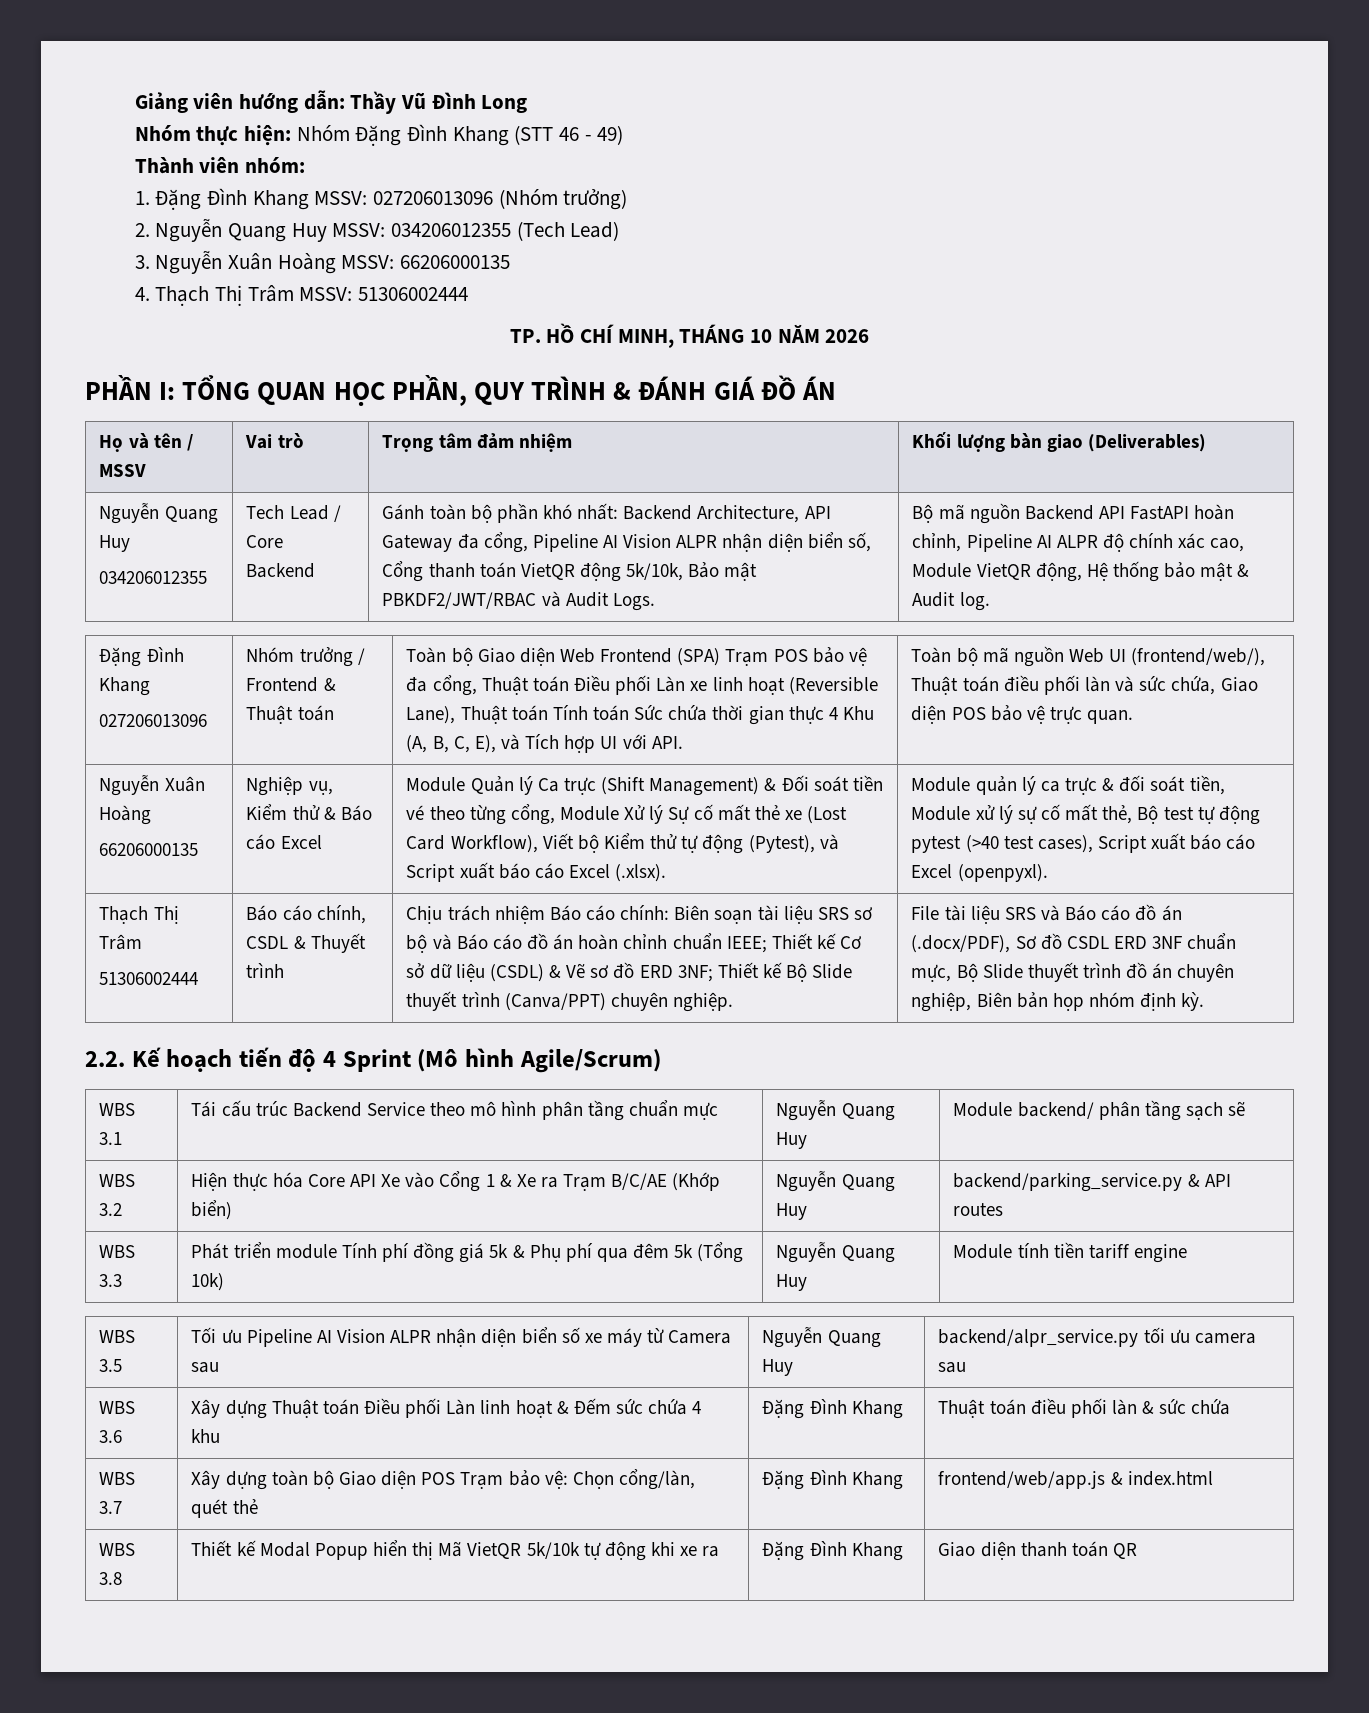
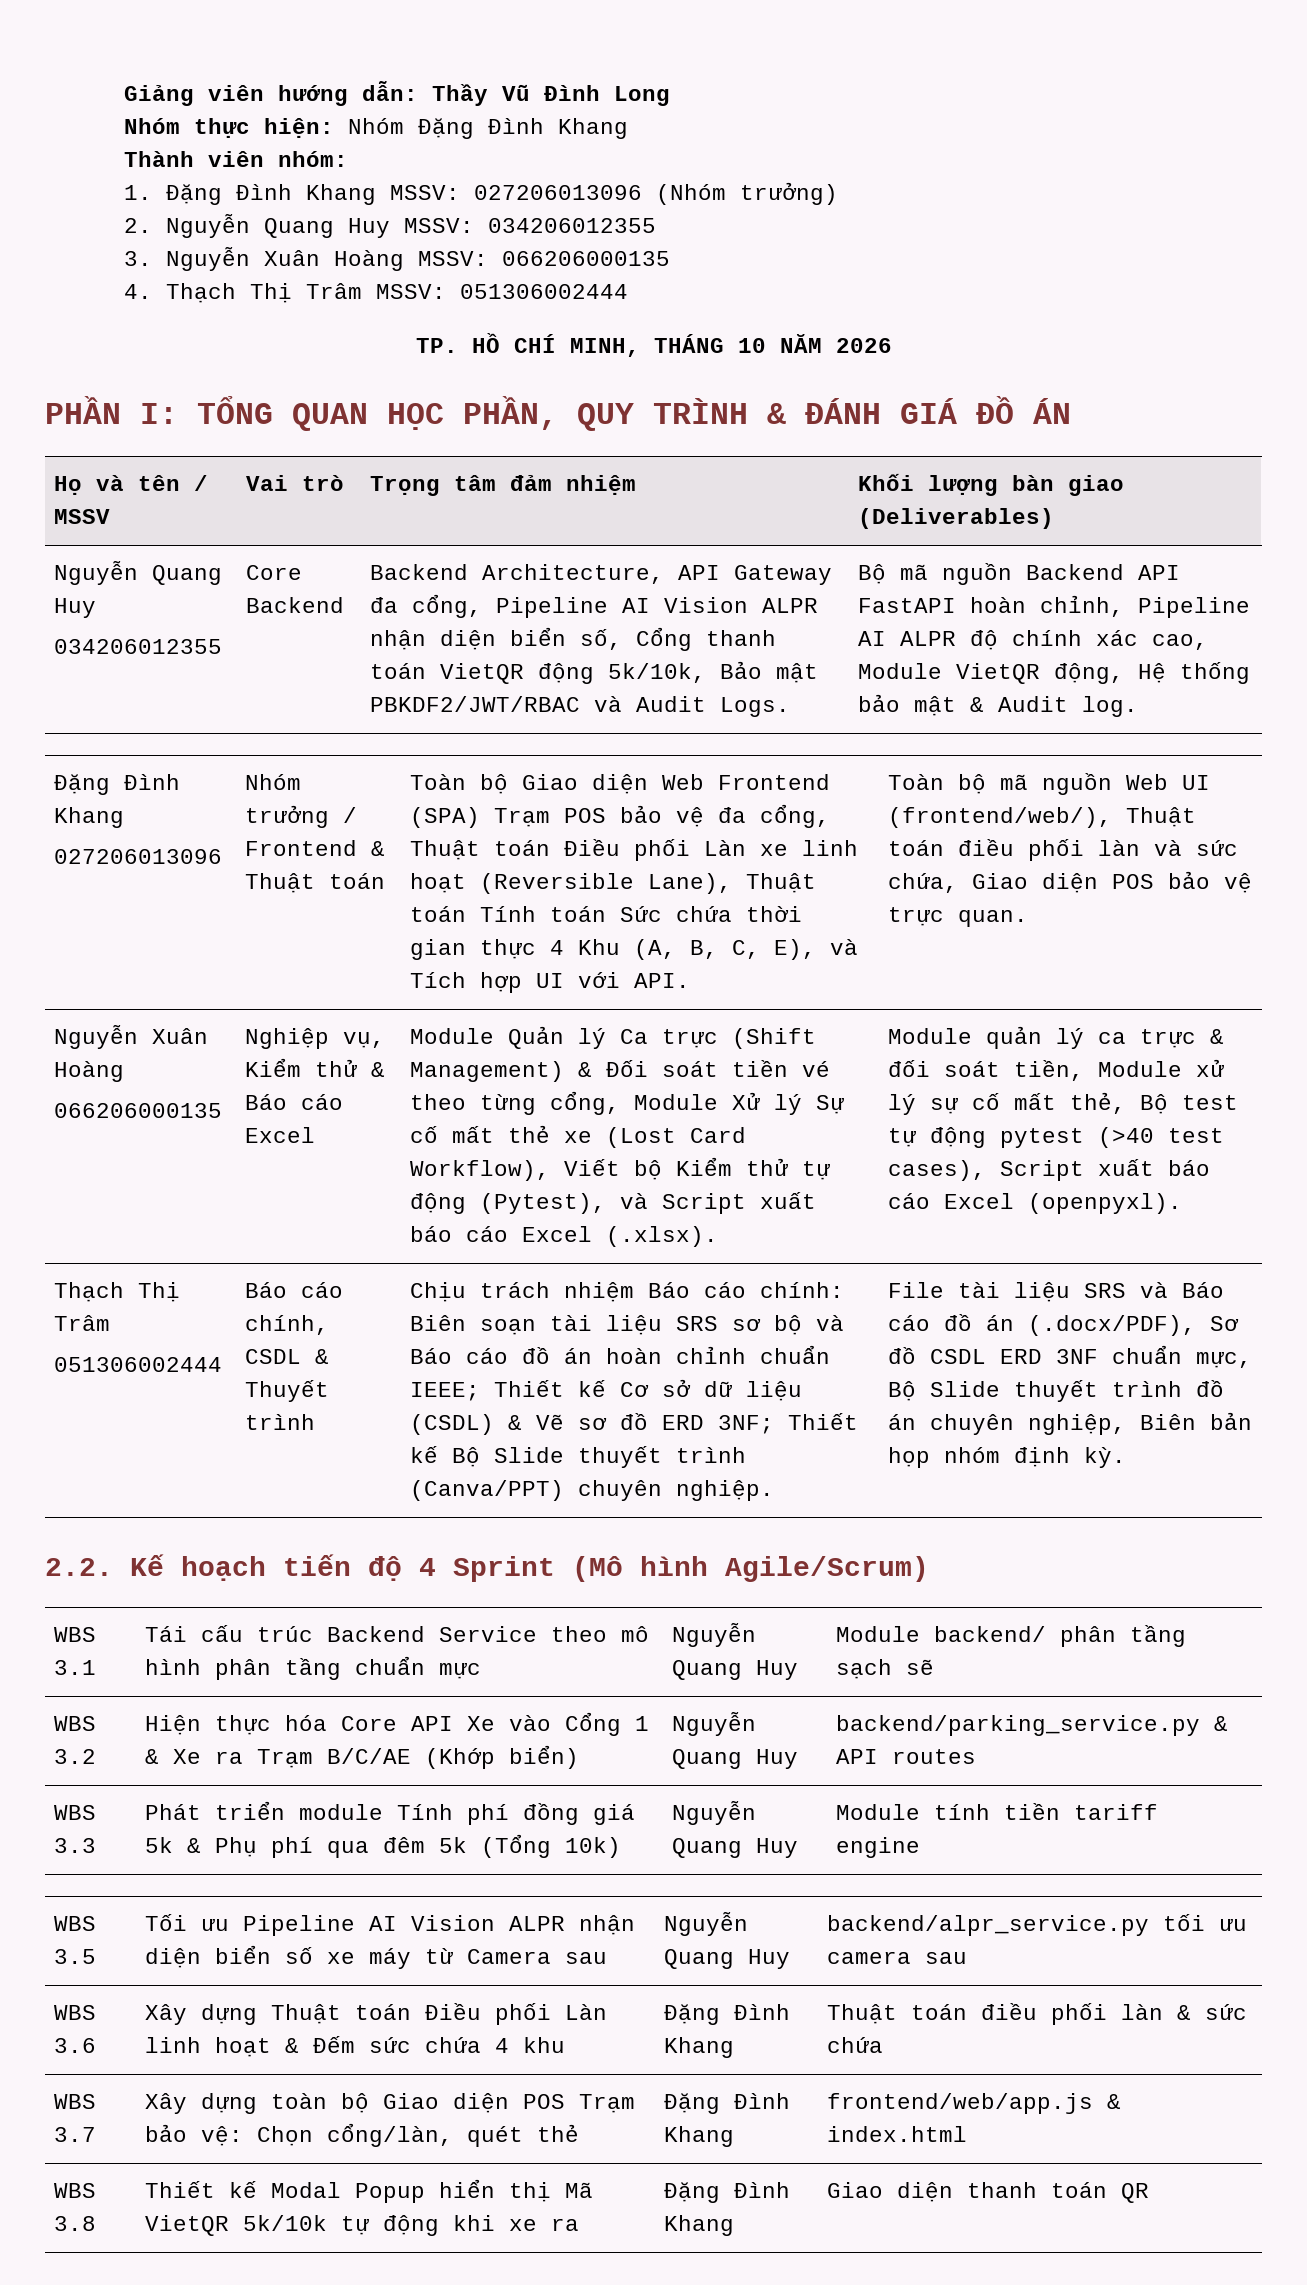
[514,125,624,145] (STT 46 - 49) -> (629, 128) none
[516,221,620,241] (Tech Lead) -> (657, 225) none
[399,255,510,269] 66206000135 -> [502,251,671,266] 066206000135
[357,287,468,301] 51306002444 -> [460,284,629,299] 051306002444
[246,505,341,522] Tech Lead / -> (223, 646) none
[382,503,619,523] Gánh toàn bộ phần khó nhất: -> (345, 605) none
[99,843,199,856] 66206000135 -> [54,1103,223,1118] 066206000135
[99,972,199,985] 51306002444 -> [54,1357,223,1372] 051306002444

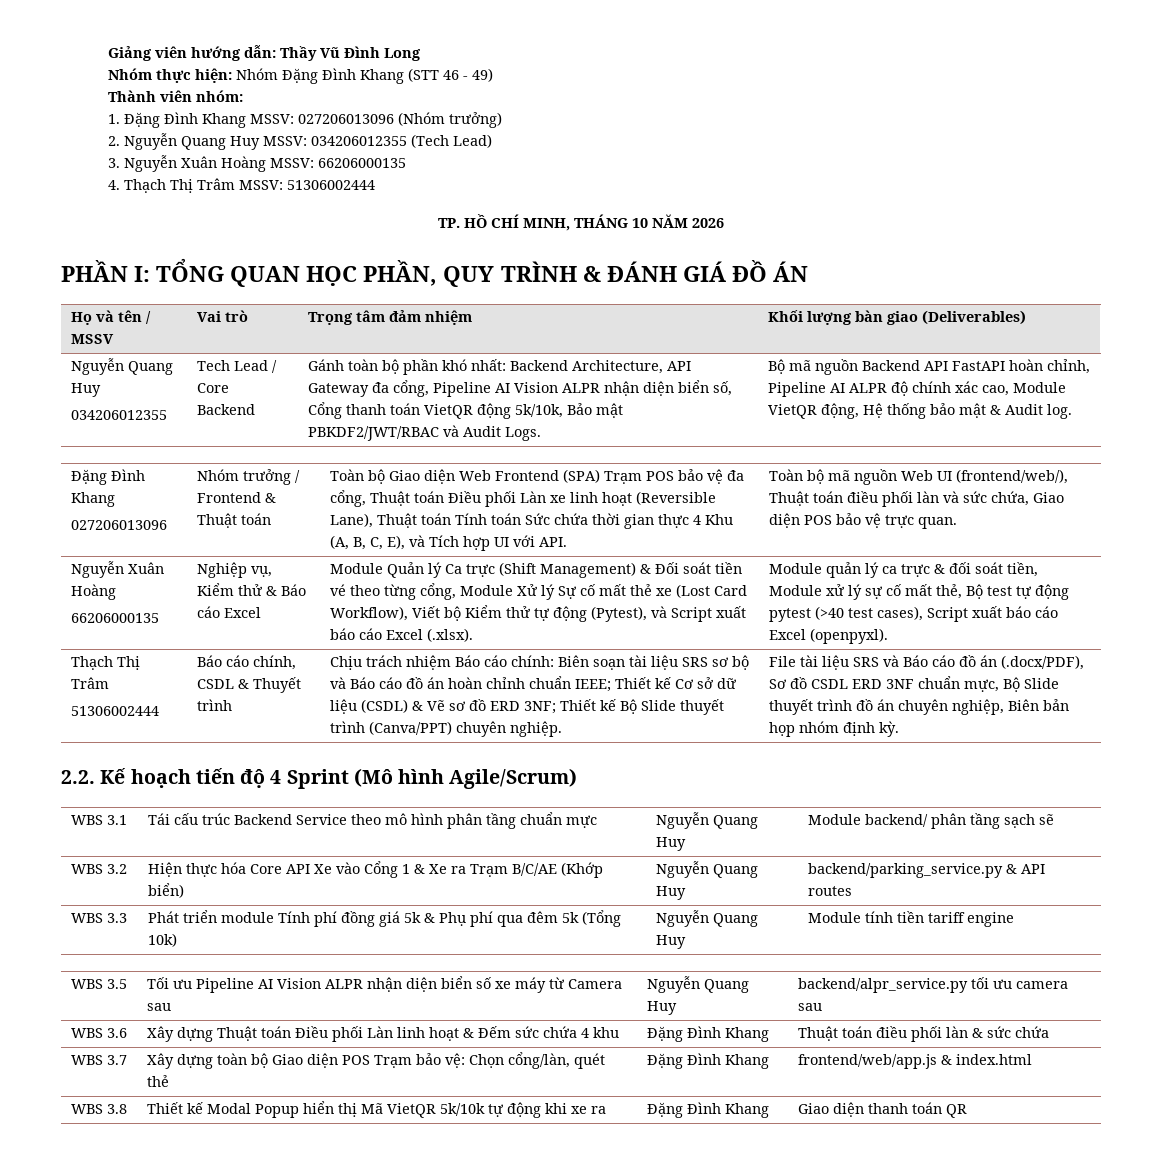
(629, 128) none -> [408,68,494,82] (STT 46 - 49)
(657, 225) none -> [411,134,493,148] (Tech Lead)
[502,251,671,266] 066206000135 -> [318,158,407,168] 66206000135
[460,284,629,299] 051306002444 -> [287,180,376,190] 51306002444
(223, 646) none -> [197,360,278,373] Tech Lead /
(345, 605) none -> [308,359,507,375] Gánh toàn bộ phần khó nhất:
[54,1103,223,1118] 066206000135 -> [71,613,160,623] 66206000135
[54,1357,223,1372] 051306002444 -> [71,706,160,716] 51306002444

